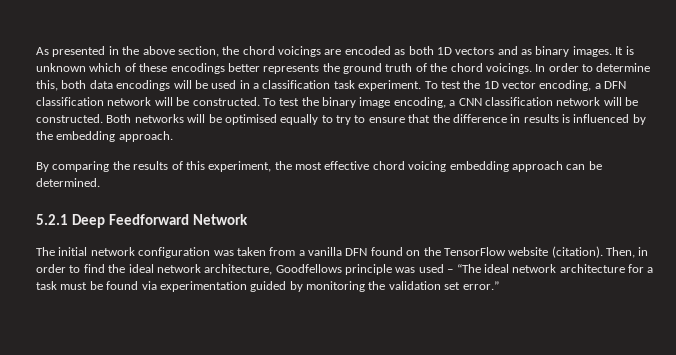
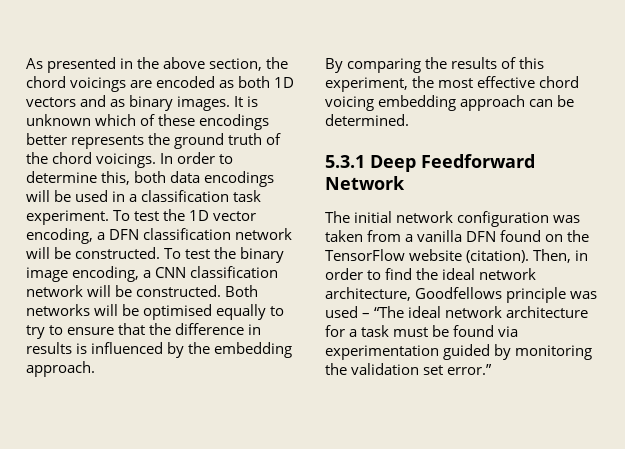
[36,214,68,225] 5.2.1 -> [325,155,365,168] 5.3.1

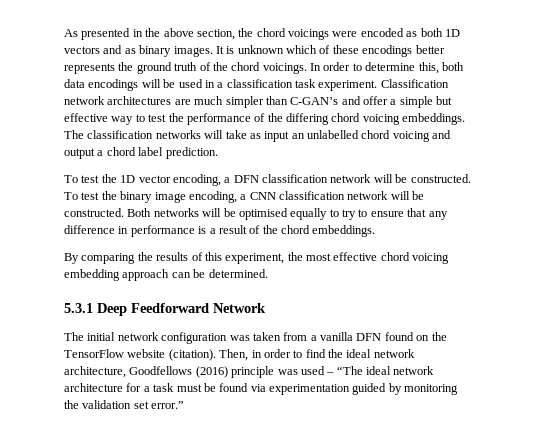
[130,80,153,88] are -> [332,31,358,37] were
(109, 217) none -> [380,79,449,88] [64,96,453,108] [64,113,466,125] [64,130,452,142] [64,147,218,159] Classification network architectures are much simpler than C-GAN’s and offer a simple but effective way to test the performance of the differing chord voicing embeddings. The classification networks will take as input an unlabelled chord voicing and output a chord label prediction. //
[149,323,172,335] the -> [428,211,448,220] any
[26,342,293,358] [26,361,95,377] results is influenced by the embedding approach. -> [130,225,376,237] performance is a result of the chord embeddings.
(503, 293) none -> [195,366,228,378] (2016)

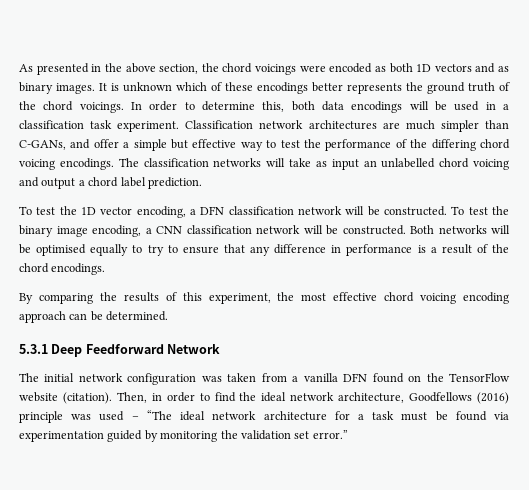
[290,97,339,105] C-GAN’s -> [19,140,66,150] C-GANs,
[402,113,466,125] embeddings. -> [59,158,114,170] encodings.
[312,225,376,237] embeddings. -> [51,263,106,275] encodings.
[64,269,120,281] embedding -> [463,292,510,304] encoding

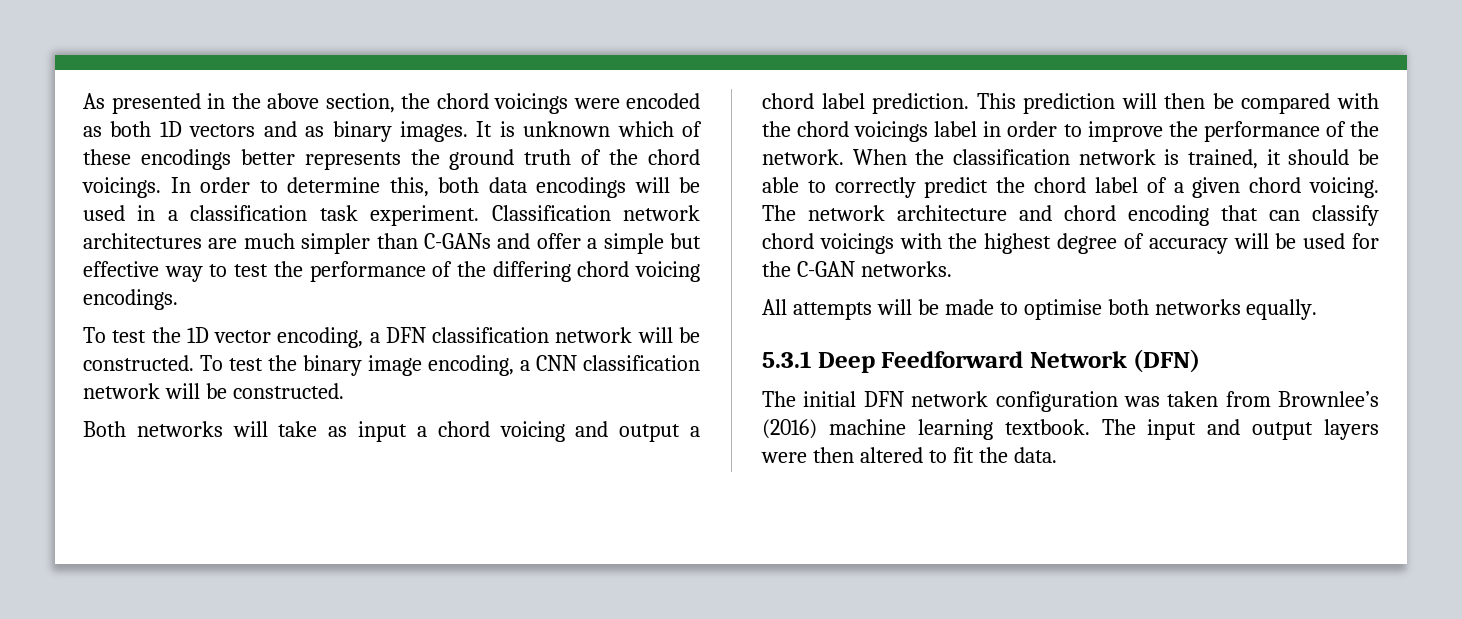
[19,140,66,150] C-GANs, -> [424,233,491,249] C-GANs
[118,158,509,170] [19,177,202,189] The classification networks will take as input an unlabelled chord voicing and output a chord label prediction. -> (178, 299) none
(406, 230) none -> (344, 391) //
[19,244,509,256] [19,263,106,275] [19,292,510,304] [19,311,169,323] be optimised equally to try to ensure that any difference in performance is a result of the chord encodings. // By comparing the results of this experiment, the most effective chord voicing encoding approach can be determined. -> [278,421,700,442] [762,93,1379,114] [762,121,1379,142] [762,149,1379,169] [762,177,1379,198] [762,205,1379,226] [762,233,1379,254] [762,261,952,277] [762,299,1318,320] take as input a chord voicing and output a chord label prediction. This prediction will then be compared with the chord voicings label in order to improve the performance of the network. When the classification network is trained, it should be able to correctly predict the chord label of a given chord voicing. The network architecture and chord encoding that can classify chord voicings with the highest degree of accuracy will be used for the C-GAN networks. // All attempts will be made to optimise both networks equally.
(221, 349) none -> [1133,349,1201,373] (DFN)
(75, 377) none -> [863,391,904,407] DFN
[292,373,510,383] [19,392,509,404] [19,410,510,423] [19,430,348,442] a vanilla DFN found on the TensorFlow website (citation). Then, in order to find the ideal network architecture, Goodfellows (2016) principle was used – “The ideal network architecture for a task must be found via experimentation guided by monitoring the validation set error.” -> [1278,391,1379,407] [762,419,1379,440] [761,447,1057,463] Brownlee’s (2016) machine learning textbook. The input and output layers were then altered to fit the data.

